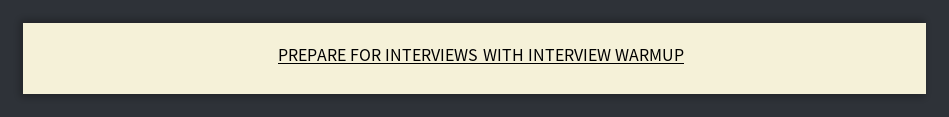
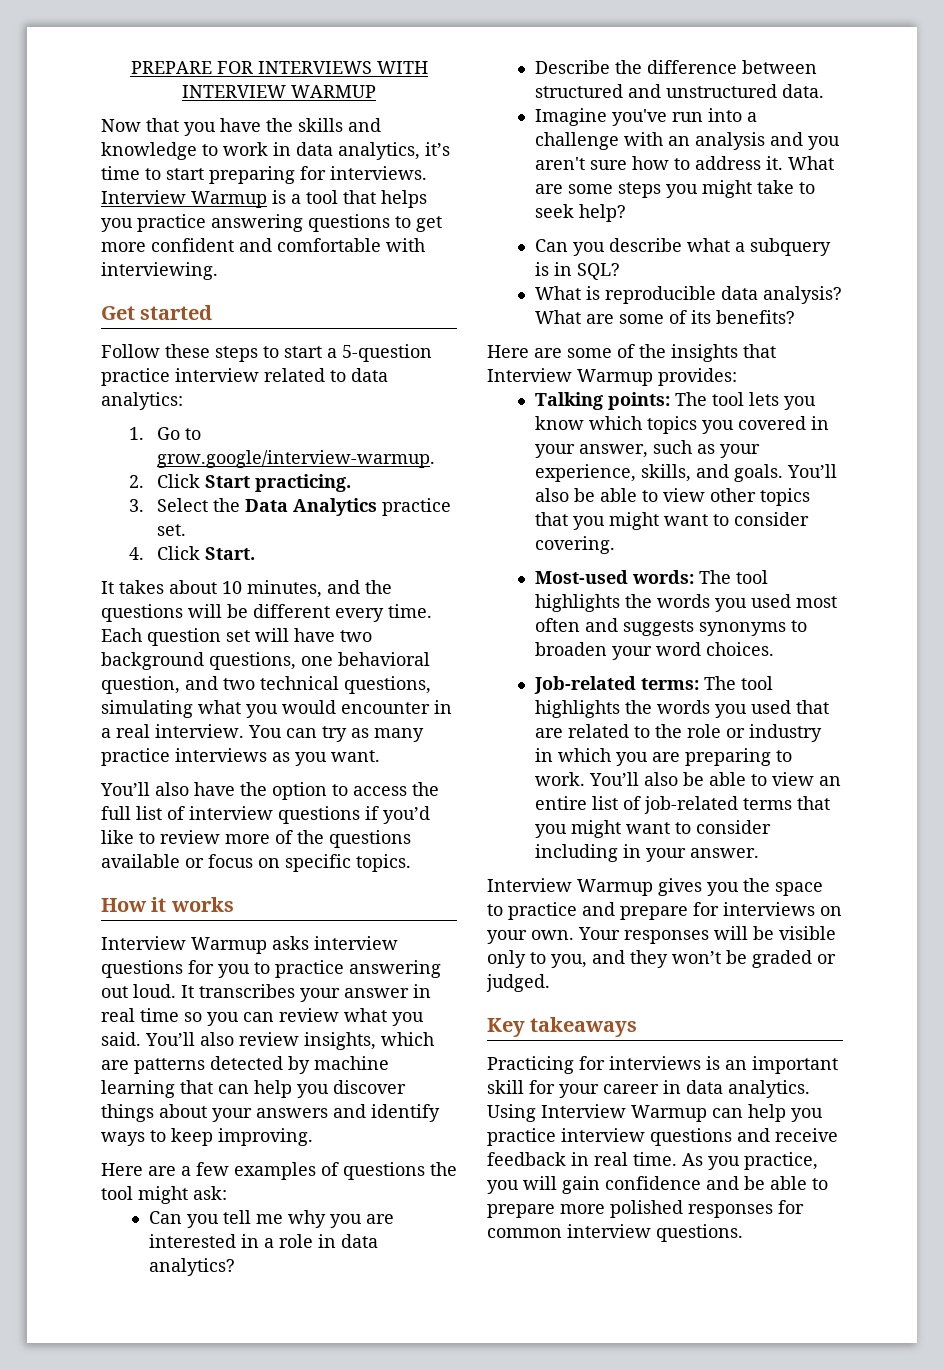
(685, 55) none -> [101,118,381,136] [101,142,450,160] [101,166,427,184] [101,190,427,208] [101,214,442,232] [101,238,425,252] [101,262,218,280] [101,305,213,320] [101,344,432,362] [101,368,388,386] [101,392,183,410] [128,427,201,440] [156,450,435,468] [128,474,351,492] [128,498,451,516] [156,524,186,536] [128,546,255,560] [101,580,392,598] [101,604,432,622] [101,628,372,646] [101,652,430,670] [101,676,431,694] [101,700,452,718] [101,724,424,742] [101,748,380,766] [100,782,439,800] [101,806,430,824] [101,830,411,848] [101,854,411,872] [101,897,234,912] [101,936,398,954] [101,960,441,978] [101,984,431,1002] [101,1008,424,1026] [101,1032,434,1050] [101,1056,389,1074] [101,1080,406,1098] [101,1104,440,1122] [101,1128,313,1146] [101,1162,457,1180] [101,1186,227,1204] [148,1210,394,1228] [148,1234,378,1248] [148,1258,235,1276] [534,60,817,74] [534,84,824,98] [534,108,757,126] [534,132,840,150] [534,156,834,170] [534,180,815,198] [534,204,626,222] [534,238,831,256] [534,262,620,280] [534,286,842,304] [534,310,795,324] [487,344,776,362] [487,368,737,386] [534,392,816,410] [534,416,829,434] [534,440,760,458] [534,464,837,482] [534,488,810,506] [534,512,809,530] [534,536,615,554] [534,570,768,584] [534,594,837,612] [534,618,807,636] [534,642,774,660] [533,676,773,694] [534,700,829,718] [534,724,822,742] [534,748,792,766] [534,772,841,786] [534,796,830,814] [534,820,771,838] [534,844,759,862] [487,878,823,896] [487,902,842,920] [487,926,836,944] [487,950,836,968] [486,974,550,992] [487,1017,638,1037] [487,1056,838,1074] [487,1080,810,1098] [487,1104,823,1122] [487,1128,838,1146] [487,1152,818,1170] [487,1176,828,1194] [487,1200,804,1218] [487,1224,743,1242] // Now that you have the skills and knowledge to work in data analytics, it’s time to start preparing for interviews. Interview Warmup is a tool that helps you practice answering questions to get more confident and comfortable with interviewing. // Get started // Follow these steps to start a 5-question practice interview related to data analytics: // 1. Go to grow.google/interview-warmup. // 2. Click Start practicing. // 3. Select the Data Analytics practice set. // 4. Click Start. // It takes about 10 minutes, and the questions will be different every time. Each question set will have two background questions, one behavioral question, and two technical questions, simulating what you would encounter in a real interview. You can try as many practice interviews as you want. // You’ll also have the option to access the full list of interview questions if you’d like to review more of the questions available or focus on specific topics. // How it works // Interview Warmup asks interview questions for you to practice answering out loud. It transcribes your answer in real time so you can review what you said. You’ll also review insights, which are patterns detected by machine learning that can help you discover things about your answers and identify ways to keep improving. // Here are a few examples of questions the tool might ask: // Can you tell me why you are interested in a role in data analytics? // Describe the difference between structured and unstructured data. // Imagine you've run into a challenge with an analysis and you aren't sure how to address it. What are some steps you might take to seek help? // Can you describe what a subquery is in SQL? // What is reproducible data analysis? What are some of its benefits? // Here are some of the insights that Interview Warmup provides: // Talking points: The tool lets you know which topics you covered in your answer, such as your experience, skills, and goals. You’ll also be able to view other topics that you might want to consider covering. // Most-used words: The tool highlights the words you used most often and suggests synonyms to broaden your word choices. // Job-related terms: The tool highlights the words you used that are related to the role or industry in which you are preparing to work. You’ll also be able to view an entire list of job-related terms that you might want to consider including in your answer. // Interview Warmup gives you the space to practice and prepare for interviews on your own. Your responses will be visible only to you, and they won’t be graded or judged. // Key takeaways // Practicing for interviews is an important skill for your career in data analytics. Using Interview Warmup can help you practice interview questions and receive feedback in real time. As you practice, you will gain confidence and be able to prepare more polished responses for common interview questions.

